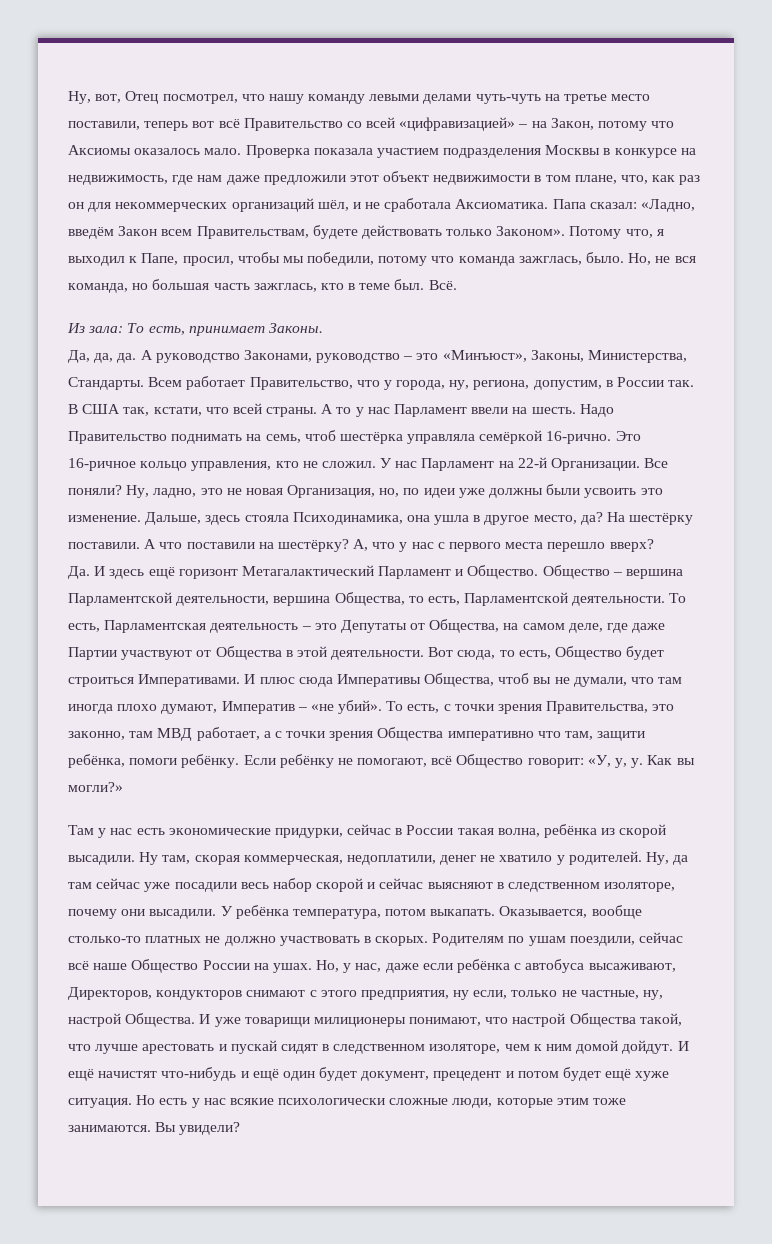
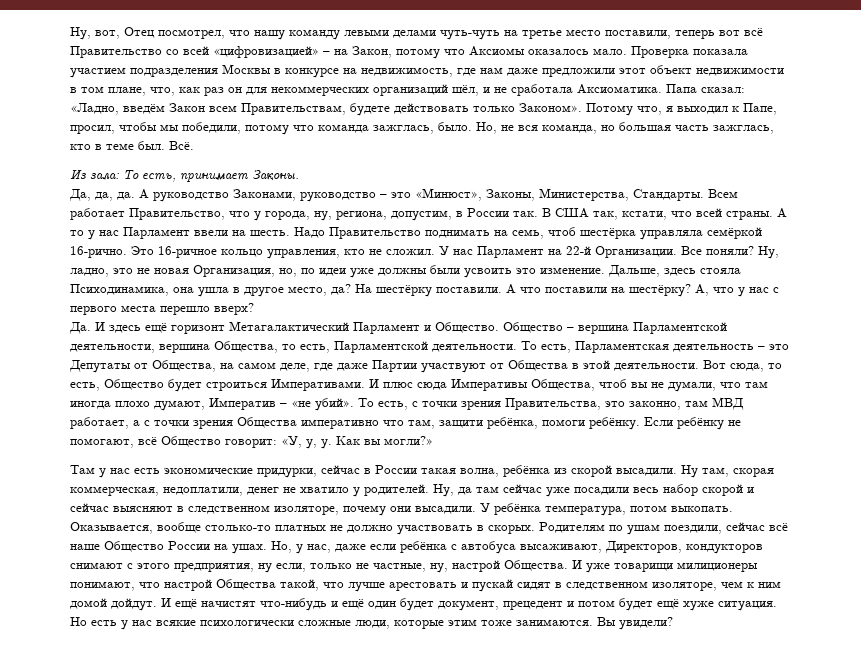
[399,117,516,131] «цифравизацией» -> [213,46,319,58] «цифровизацией»
[442,350,527,362] «Минъюст», -> [415,188,482,201] «Минюст»,
[430,909,496,916] выкапать. -> [671,506,733,512] выкопать.

